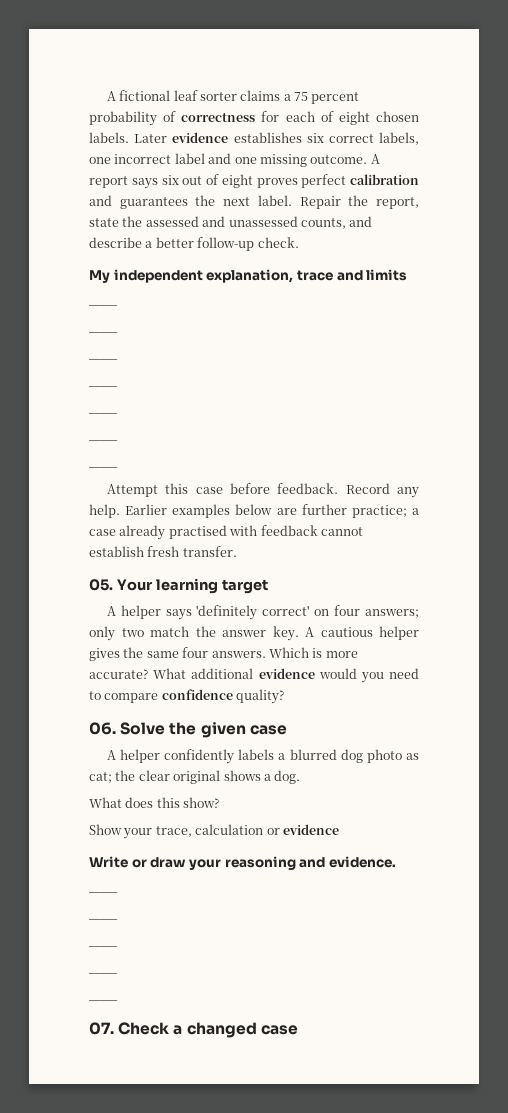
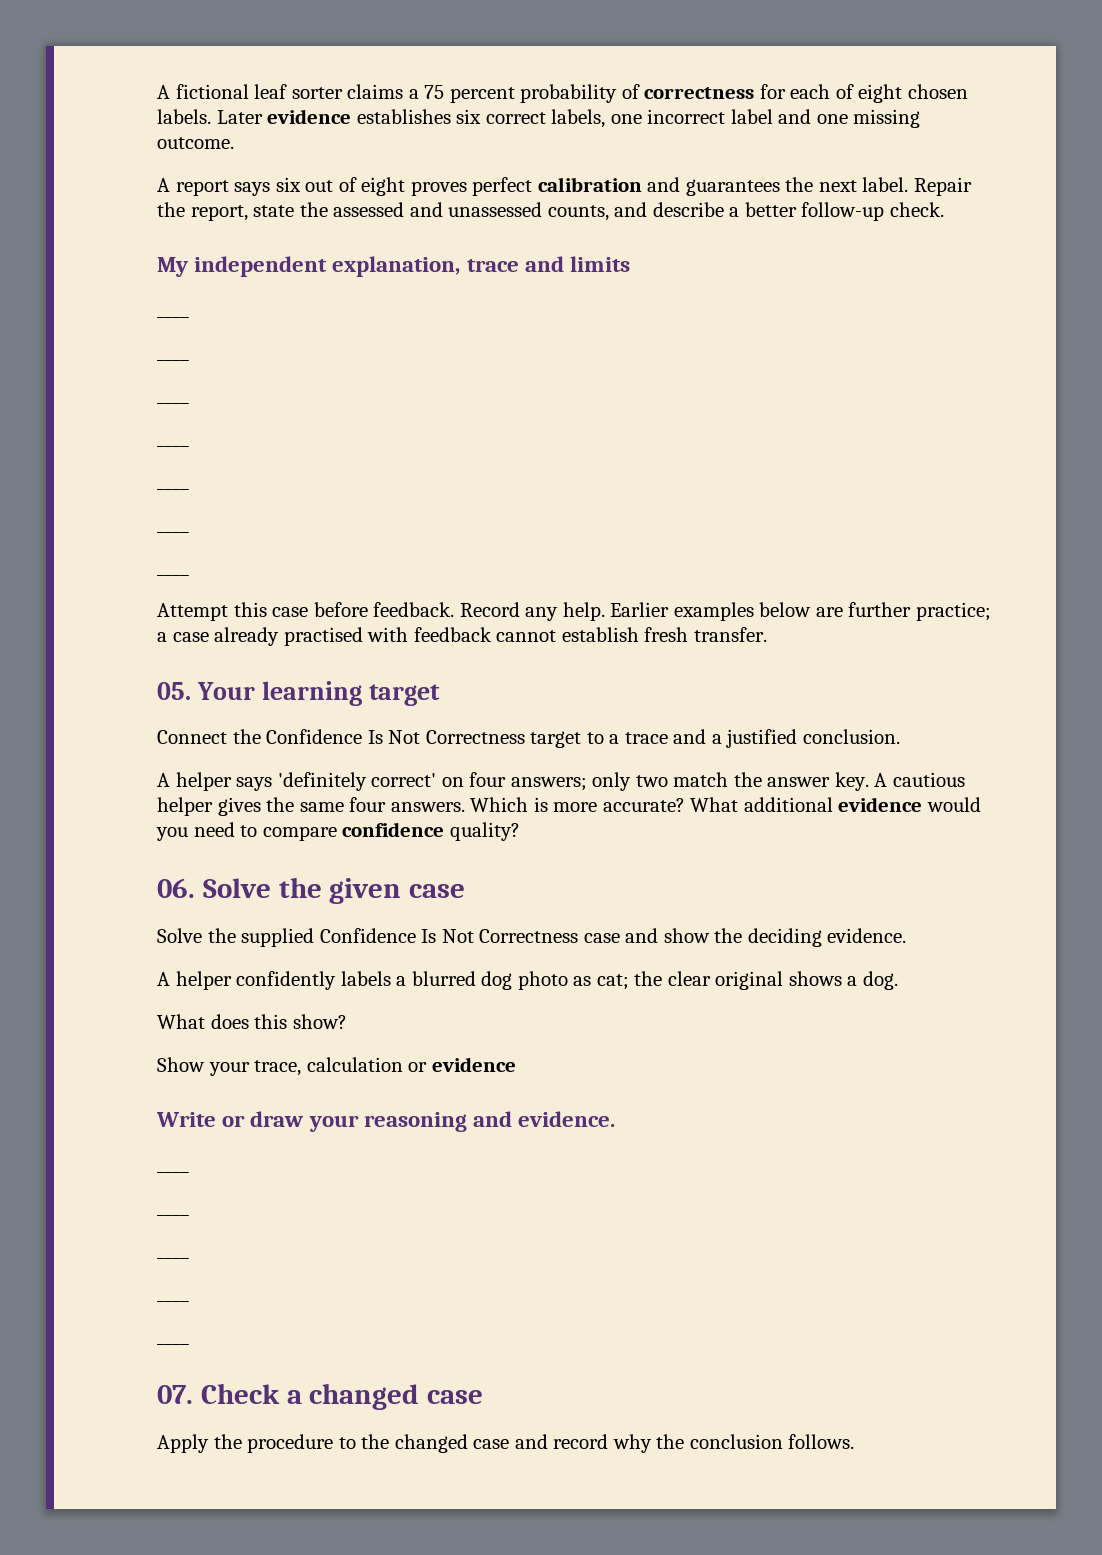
(368, 159) none -> (234, 143) //
(268, 586) none -> [157,729,900,748] // Connect the Confidence Is Not Correctness target to a trace and a justified conclusion.
(287, 730) none -> [157,928,907,947] // Solve the supplied Confidence Is Not Correctness case and show the deciding evidence.
(298, 1030) none -> [157,1434,855,1453] // Apply the procedure to the changed case and record why the conclusion follows.

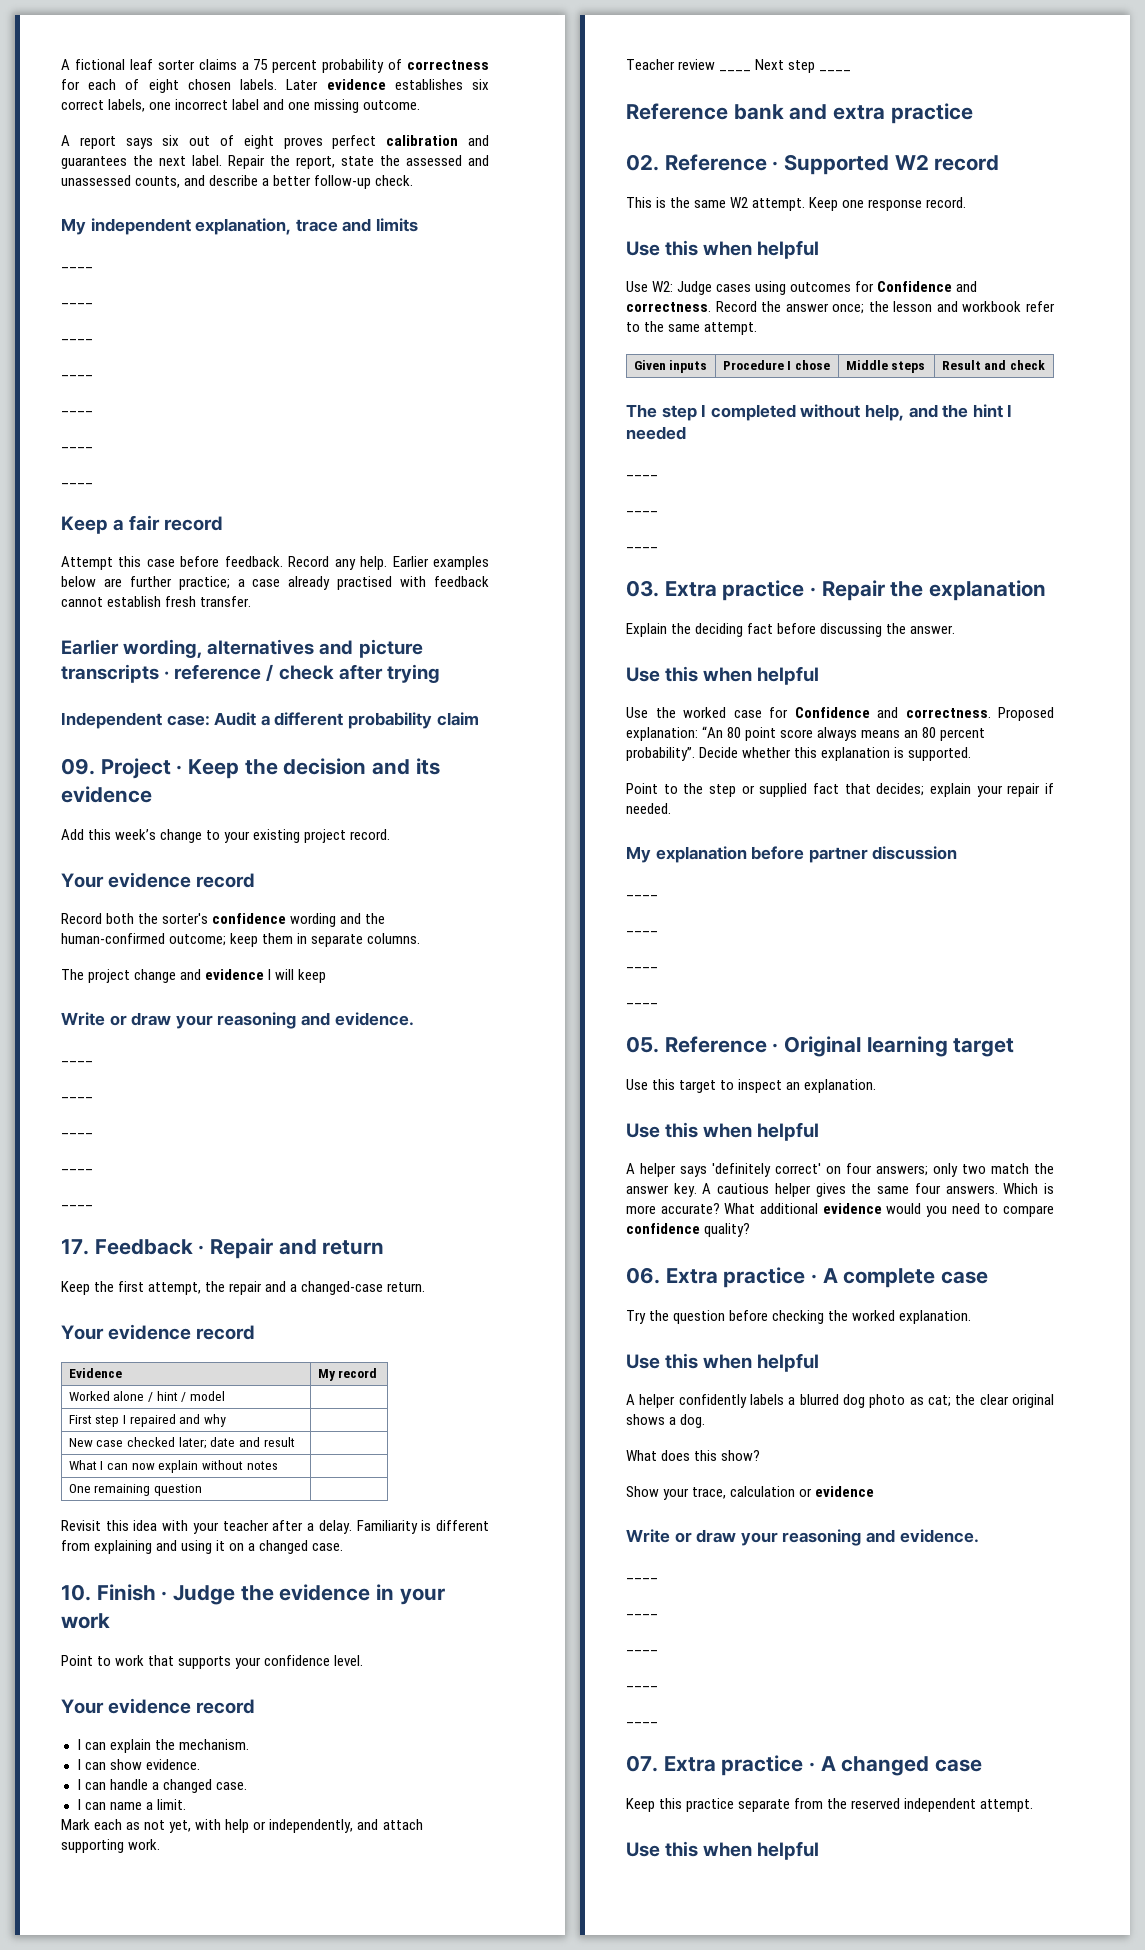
(189, 575) none -> [61,515,224,534] // Keep a fair record
[157,681,440,706] [157,729,900,748] 05. Your learning target // Connect the Confidence Is Not Correctness target to a trace and a justified conclusion. -> [61,639,423,658] [61,664,440,683] [61,712,479,729] [61,758,440,779] [61,786,152,803] [61,829,391,843] [61,872,256,888] [61,913,386,927] [61,933,421,947] [61,969,327,983] [61,1012,414,1029] [61,1061,93,1063] [61,1097,93,1099] [61,1133,93,1135] [61,1169,93,1171] [61,1205,93,1207] [61,1238,385,1259] [61,1281,426,1295] [61,1324,256,1340] [68,1368,122,1378] [317,1368,378,1381] [68,1391,226,1402] [68,1414,227,1427] [68,1437,295,1449] [68,1460,278,1473] [68,1484,203,1496] [61,1520,489,1534] [61,1540,344,1554] [61,1584,445,1605] [61,1613,110,1629] [61,1655,364,1669] [61,1698,256,1714] [77,1739,249,1753] [77,1759,200,1770] [77,1779,247,1793] [77,1799,186,1810] [61,1819,423,1833] [61,1839,161,1853] [626,59,716,70] [719,70,752,72] [755,59,852,73] [626,103,973,124] [626,154,1000,175] [626,197,967,211] [626,240,820,259] [626,281,978,295] [626,301,1055,314] [626,321,758,335] [633,360,708,373] [722,360,831,370] [845,360,926,373] [941,360,1046,370] [626,404,1013,421] [626,426,686,440] [626,475,658,477] [626,511,658,513] [626,547,658,549] [626,580,1047,601] [626,623,956,637] [626,666,820,685] [626,707,1054,721] [626,726,986,741] [626,747,972,761] [626,783,1054,797] [626,803,671,814] [626,846,958,863] [626,895,658,897] [626,931,658,933] [626,967,658,969] [626,1003,658,1005] [626,1036,1015,1057] [626,1079,877,1093] [626,1122,820,1141] Earlier wording, alternatives and picture transcripts · reference / check after trying // Independent case: Audit a different probability claim // 09. Project · Keep the decision and its evidence // Add this week’s change to your existing project record. // Your evidence record // Record both the sorter's confidence wording and the human-confirmed outcome; keep them in separate columns. // The project change and evidence I will keep // Write or draw your reasoning and evidence. // ____ // ____ // ____ // ____ // ____ // 17. Feedback · Repair and return // Keep the first attempt, the repair and a changed-case return. // Your evidence record // Evidence | My record // Worked alone / hint / model | // First step I repaired and why | // New case checked later; date and result | // What I can now explain without notes | // One remaining question | // Revisit this idea with your teacher after a delay. Familiarity is different from explaining and using it on a changed case. // 10. Finish · Judge the evidence in your work // Point to work that supports your confidence level. // Your evidence record // I can explain the mechanism. // I can show evidence. // I can handle a changed case. // I can name a limit. // Mark each as not yet, with help or independently, and attach supporting work. // Teacher review ____ Next step ____ // Reference bank and extra practice // 02. Reference · Supported W2 record // This is the same W2 attempt. Keep one response record. // Use this when helpful // Use W2: Judge cases using outcomes for Confidence and correctness. Record the answer once; the lesson and workbook refer to the same attempt. // Given inputs | Procedure I chose | Middle steps | Result and check // The step I completed without help, and the hint I needed // ____ // ____ // ____ // 03. Extra practice · Repair the explanation // Explain the deciding fact before discussing the answer. // Use this when helpful // Use the worked case for Confidence and correctness. Proposed explanation: “An 80 point score always means an 80 percent probability”. Decide whether this explanation is supported. // Point to the step or supplied fact that decides; explain your repair if needed. // My explanation before partner discussion // ____ // ____ // ____ // ____ // 05. Reference · Original learning target // Use this target to inspect an explanation. // Use this when helpful
[202,877,466,904] [157,928,907,947] Solve the given case // Solve the supplied Confidence Is Not Correctness case and show the deciding evidence. -> [665,1267,989,1288] [626,1310,972,1324] [626,1353,820,1372] Extra practice · A complete case // Try the question before checking the worked explanation. // Use this when helpful
[200,1383,484,1410] [157,1434,855,1453] Check a changed case // Apply the procedure to the changed case and record why the conclusion follows. -> [663,1755,983,1776] [626,1798,1034,1812] [626,1841,820,1860] Extra practice · A changed case // Keep this practice separate from the reserved independent attempt. // Use this when helpful

